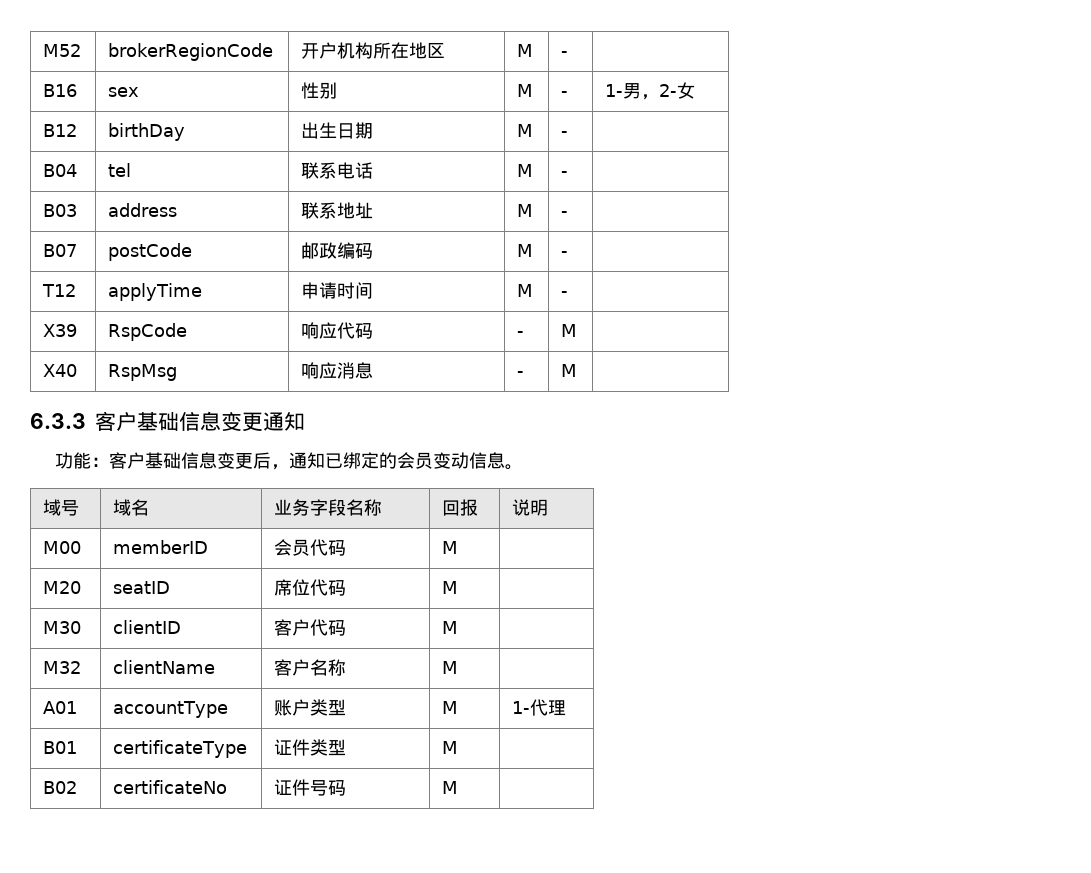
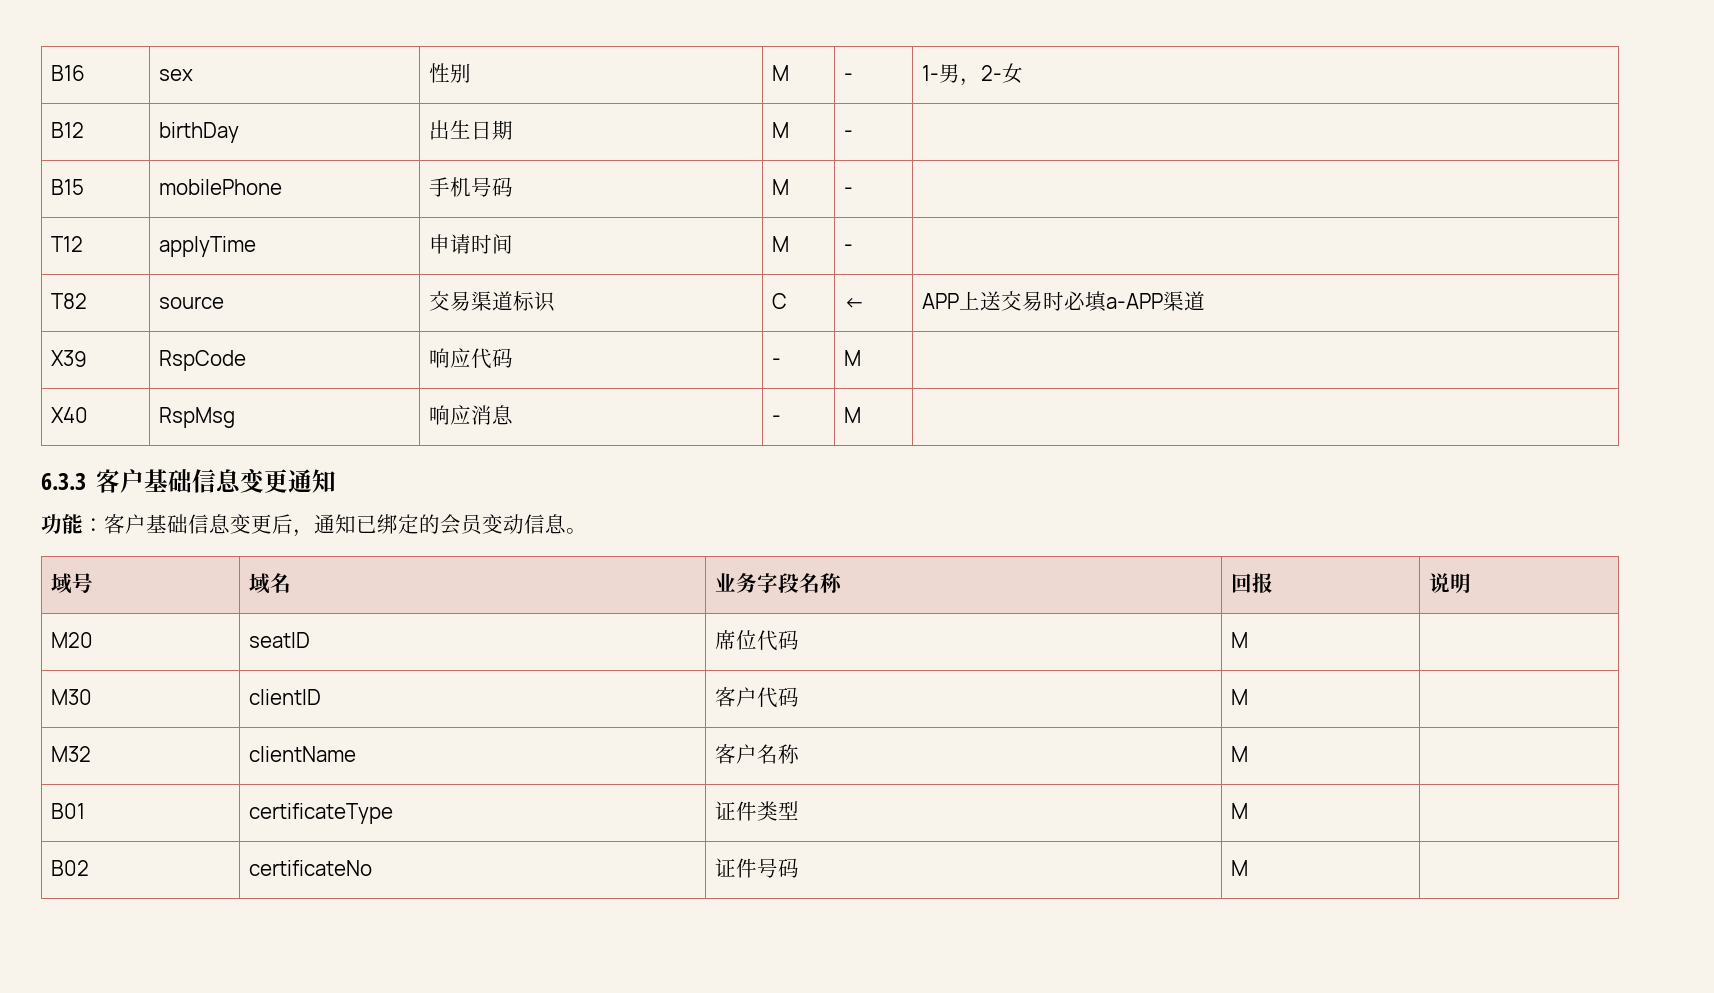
[43,44,82,57] [108,43,274,61] [301,42,446,59] [517,44,534,57] [561,51,569,57] M52 | brokerRegionCode | 开户机构所在地区 | M | - | // -> (50, 73) none
[43,164,78,177] [108,163,132,177] [301,162,374,179] [517,164,534,177] [561,171,569,177] [43,204,78,217] [108,203,178,217] [301,202,374,219] [517,204,534,217] [561,211,569,217] [43,244,78,257] [108,243,193,261] [301,242,356,259] B04 | tel | 联系电话 | M | - | // B03 | address | 联系地址 | M | - | // B07 | postCode | 邮政编 -> [50,179,84,195] [158,179,282,195] [428,177,492,197] B15 | mobilePhone | 手机号
(569, 294) none -> [50,293,87,309] [158,296,224,309] [428,291,555,312] [771,293,787,309] [843,297,865,309] [921,291,1205,312] // T82 | source | 交易渠道标识 | C | ← | APP上送交易时必填a-APP渠道
[43,541,82,554] [113,540,209,554] [274,539,347,556] [442,541,459,554] // M00 | memberID | 会员代码 | M | -> (1471, 583) none
[43,701,78,714] [113,701,229,718] [274,699,347,716] [442,701,459,714] [512,699,567,716] // A01 | accountType | 账户类型 | M | 1-代理 -> (1248, 754) none

